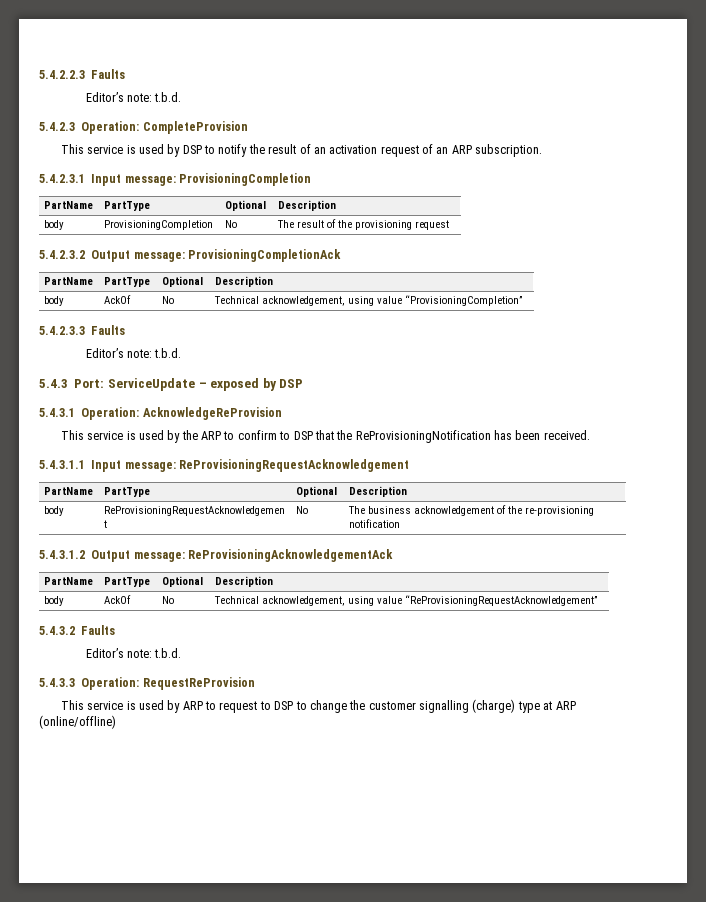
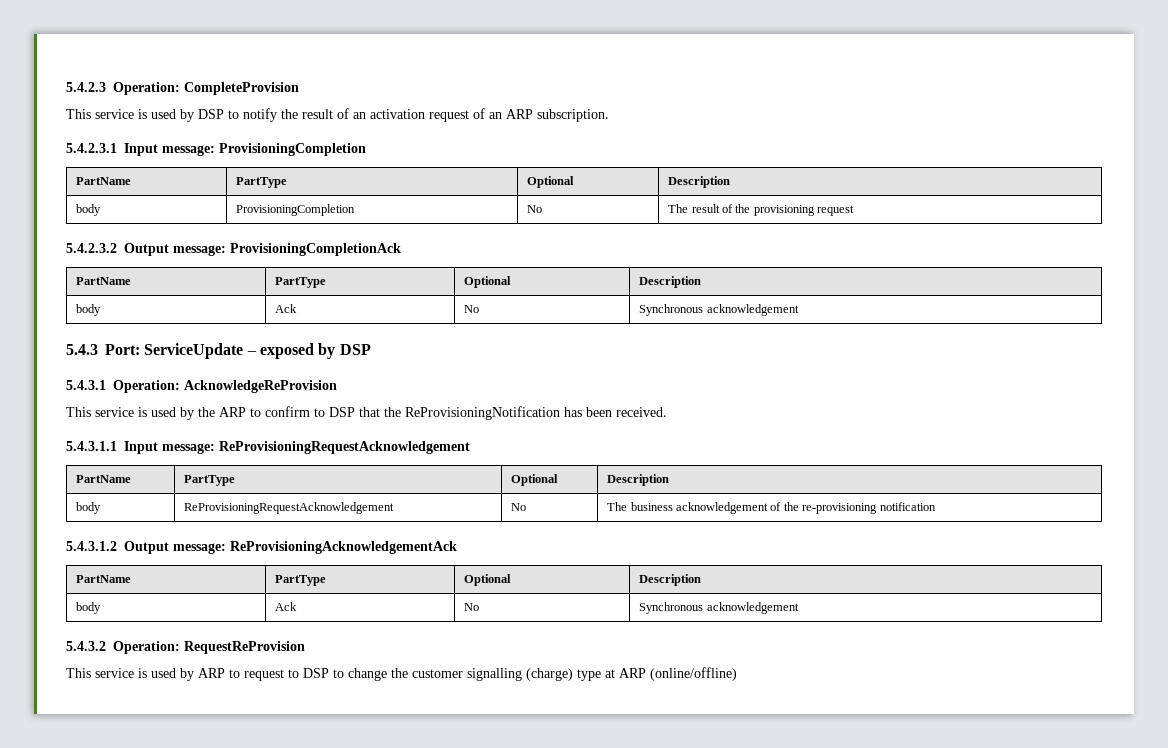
[39,69,126,79] [85,92,182,102] 5.4.2.2.3 Faults // Editor’s note: t.b.d. // -> (66, 87) none
[104,295,132,304] [162,296,175,304] [214,295,523,306] [39,325,126,335] [85,348,182,358] AckOf | No | Technical acknowledgement, using value “ProvisioningCompletion” // 5.4.2.3.3 Faults // Editor’s note: t.b.d. -> [275,304,298,313] [464,305,480,313] [639,304,799,316] Ack | No | Synchronous acknowledgement
[104,595,132,604] [162,596,175,604] [214,595,598,606] [39,625,116,635] [85,648,182,658] [39,678,75,687] AckOf | No | Technical acknowledgement, using value “ReProvisioningRequestAcknowledgement” // 5.4.3.2 Faults // Editor’s note: t.b.d. // 5.4.3.3 -> [275,602,298,611] [464,603,480,611] [639,602,799,614] [66,641,106,651] Ack | No | Synchronous acknowledgement // 5.4.3.2

